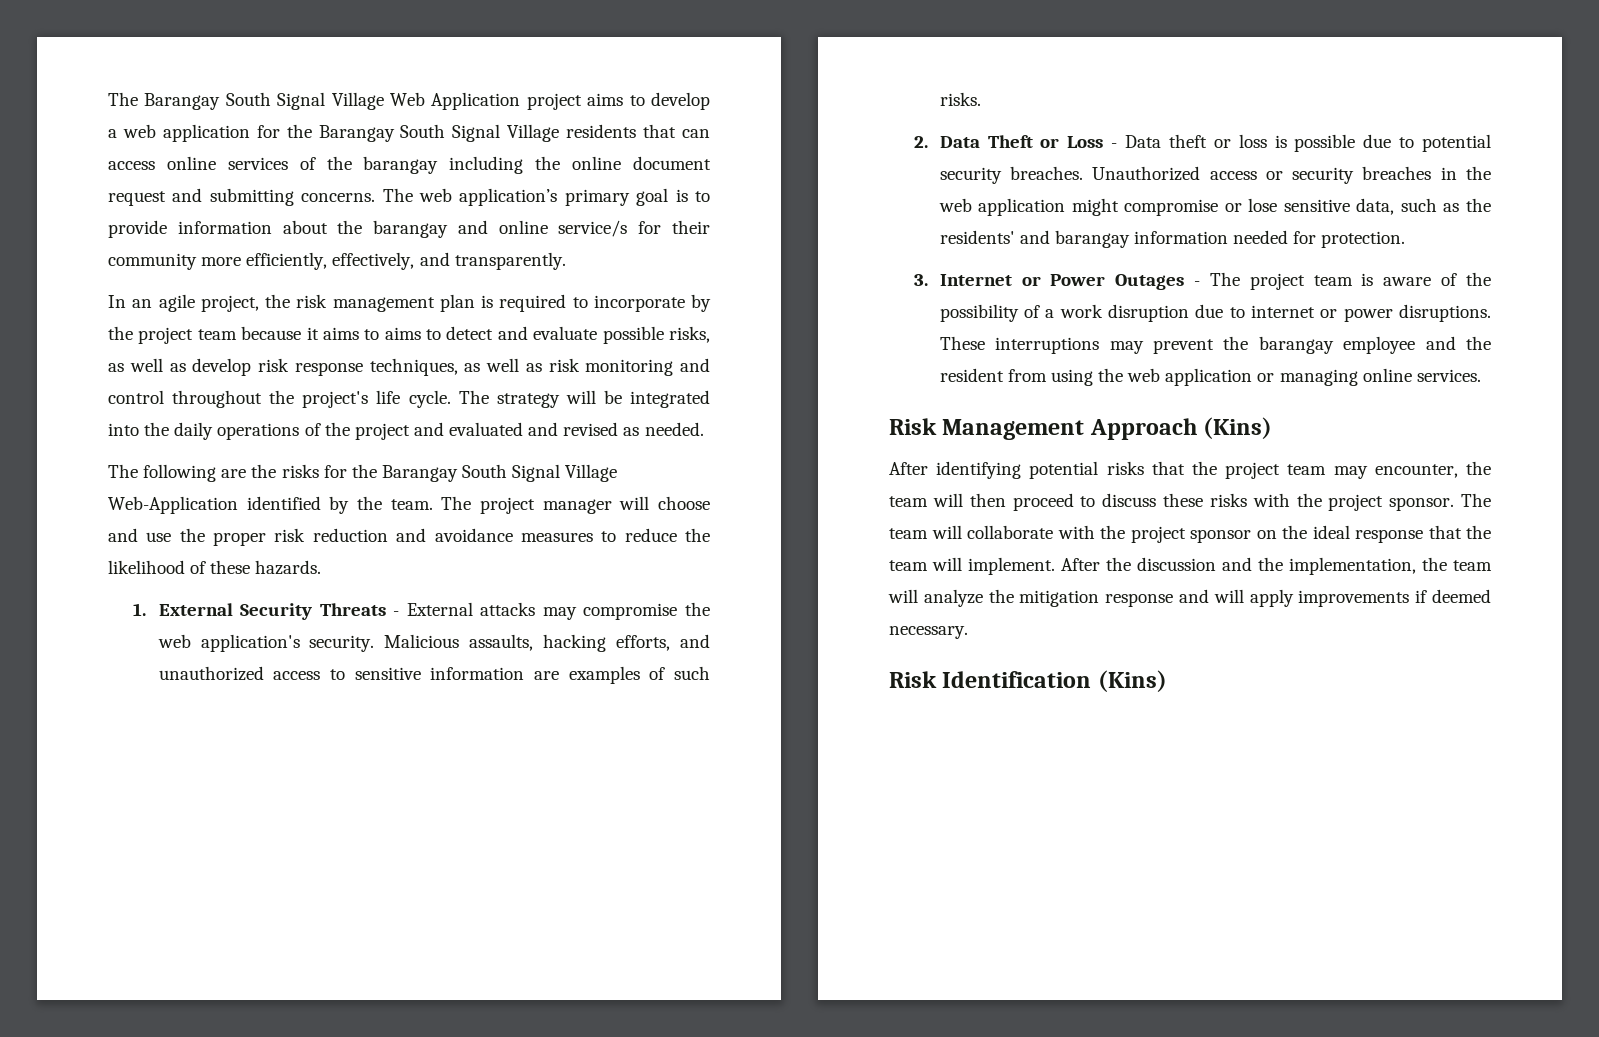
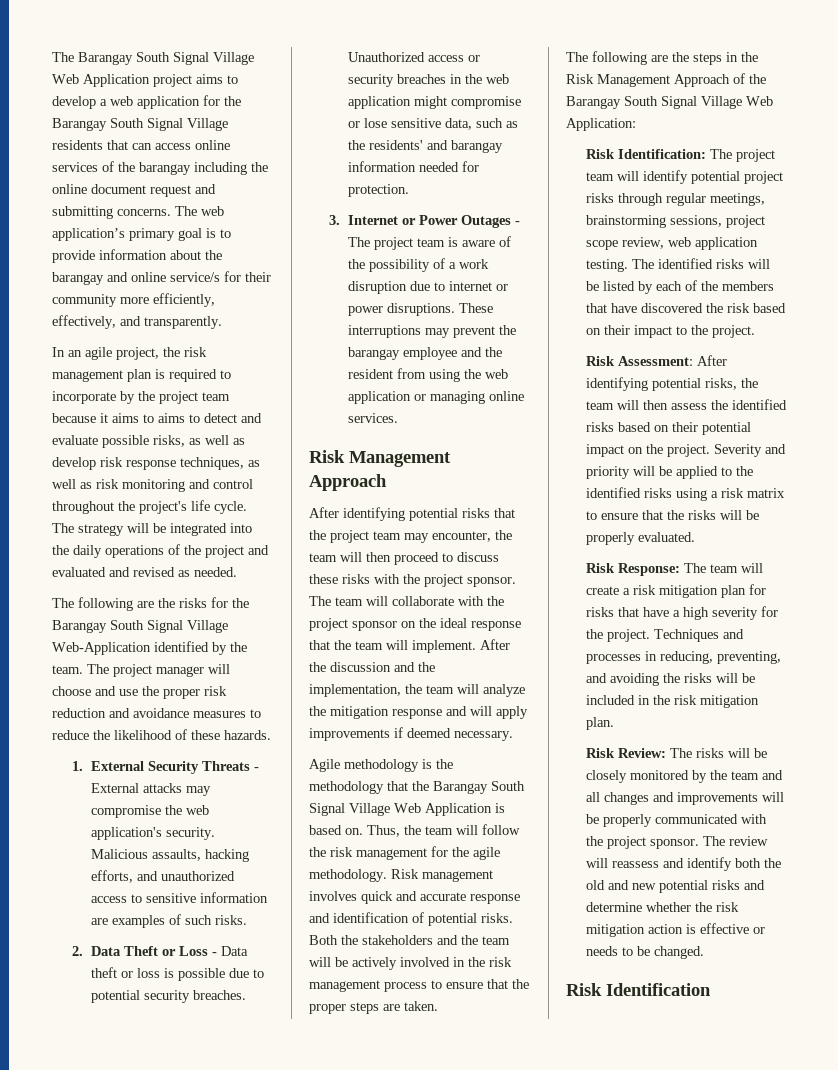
[1203,417,1273,439] (Kins) -> (387, 482) none
(968, 632) none -> [309,759,453,772] [309,781,525,794] [309,803,505,816] [309,824,520,837] [309,846,500,860] [309,869,493,882] [309,891,520,904] [309,912,513,926] [309,935,510,945] [309,957,512,970] [309,979,529,992] [309,1001,438,1014] [566,51,758,65] [566,73,766,87] [566,96,773,109] [566,118,636,131] [585,149,775,162] [585,170,783,184] [585,193,765,206] [585,215,765,228] [585,237,758,250] [585,258,770,272] [585,280,774,294] [585,303,786,313] [585,325,755,338] [585,355,727,366] [585,377,758,391] [585,399,787,410] [585,422,751,435] [585,444,786,457] [585,466,753,479] [585,487,785,501] [585,510,759,520] [585,532,695,545] [585,563,763,576] [585,584,766,598] [585,606,778,620] [585,629,744,642] [585,651,781,664] [585,673,755,686] [585,695,759,708] [585,717,614,730] [585,748,767,758] [585,770,783,783] [585,792,784,805] [585,814,767,827] [585,836,768,849] [585,857,781,871] [585,880,765,893] [585,902,739,912] [585,923,765,937] [585,946,704,959] // Agile methodology is the methodology that the Barangay South Signal Village Web Application is based on. Thus, the team will follow the risk management for the agile methodology. Risk management involves quick and accurate response and identification of potential risks. Both the stakeholders and the team will be actively involved in the risk management process to ensure that the proper steps are taken. // The following are the steps in the Risk Management Approach of the Barangay South Signal Village Web Application: // Risk Identification: The project team will identify potential project risks through regular meetings, brainstorming sessions, project scope review, web application testing. The identified risks will be listed by each of the members that have discovered the risk based on their impact to the project. // Risk Assessment: After identifying potential risks, the team will then assess the identified risks based on their potential impact on the project. Severity and priority will be applied to the identified risks using a risk matrix to ensure that the risks will be properly evaluated. // Risk Response: The team will create a risk mitigation plan for risks that have a high severity for the project. Techniques and processes in reducing, preventing, and avoiding the risks will be included in the risk mitigation plan. // Risk Review: The risks will be closely monitored by the team and all changes and improvements will be properly communicated with the project sponsor. The review will reassess and identify both the old and new potential risks and determine whether the risk mitigation action is effective or needs to be changed.
[1097,670,1167,692] (Kins) -> (711, 989) none

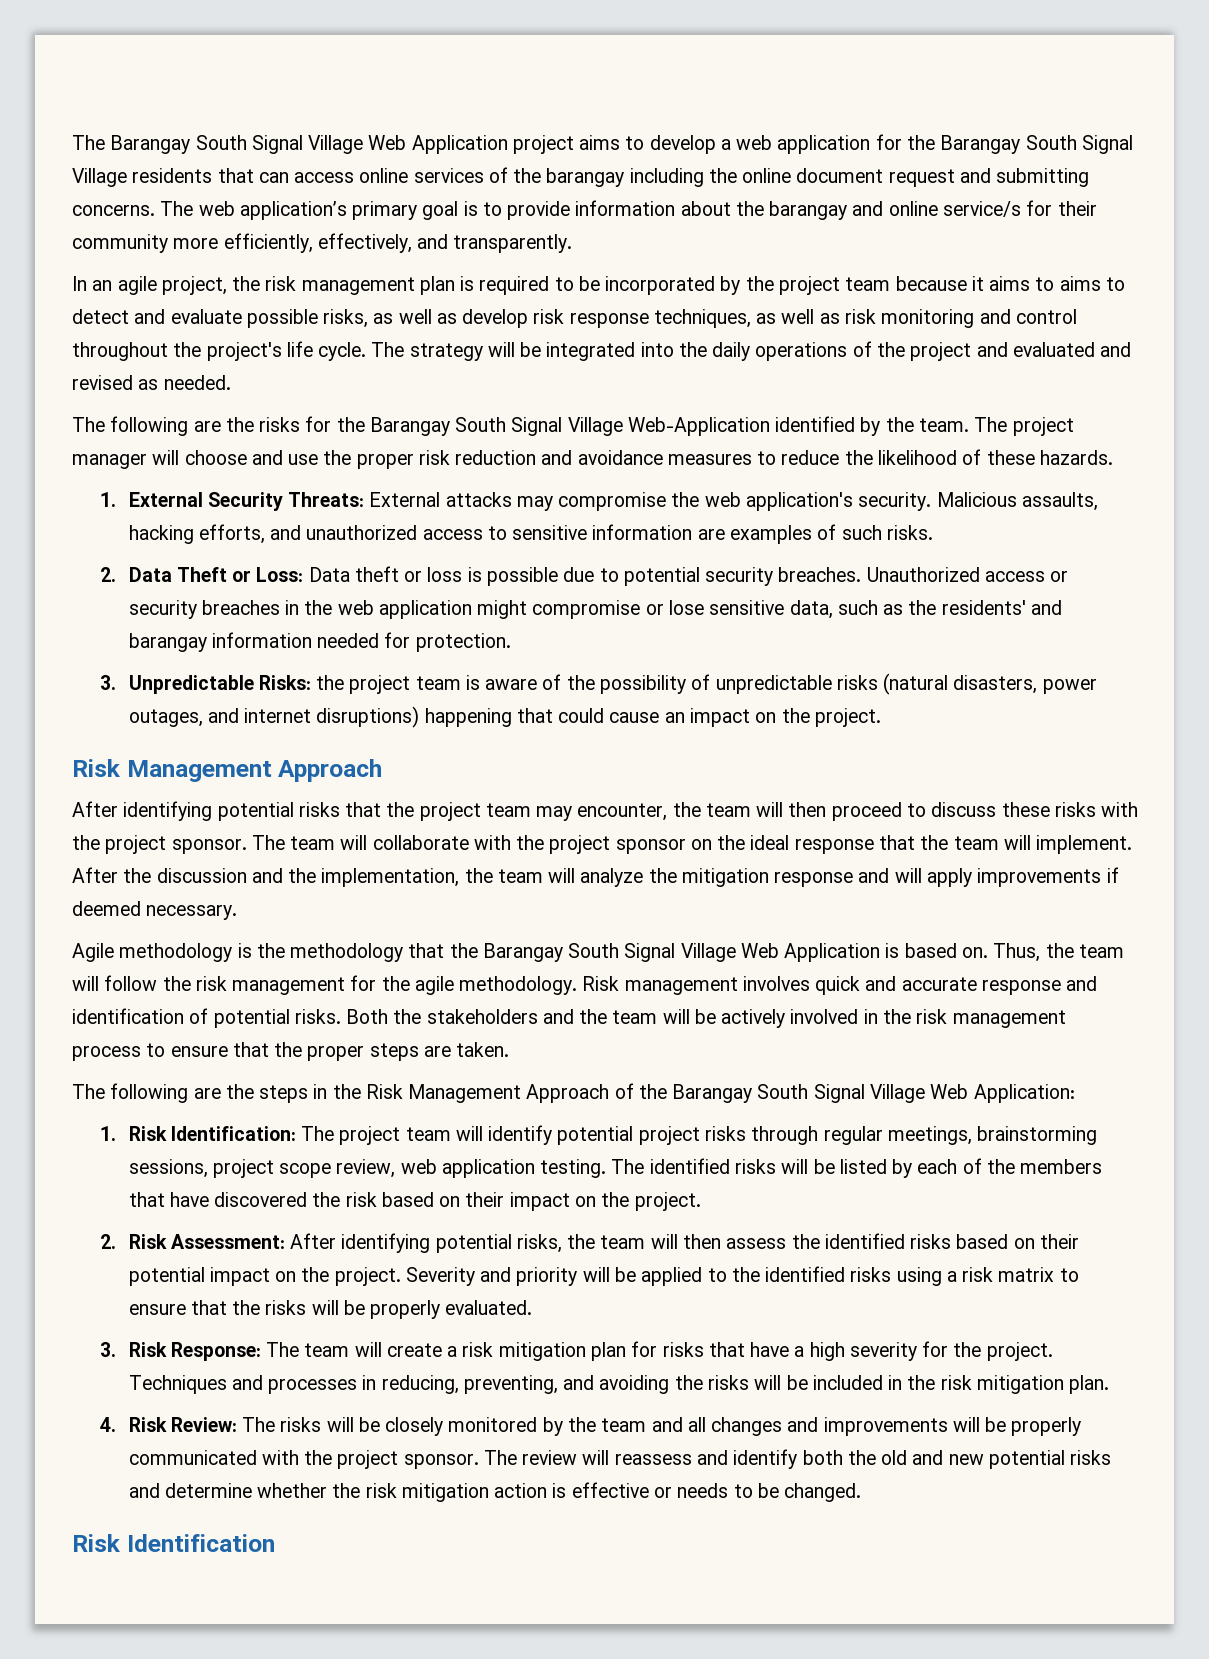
[52,391,116,404] incorporate -> [578,276,716,295] be incorporated
[202,761,260,771] Threats - -> [288,492,365,507] Threats:
[179,946,218,956] Loss - -> [256,567,304,582] Loss:
[348,215,521,228] [348,237,371,247] Internet or Power Outages - The -> [128,675,345,694] Unpredictable Risks: the
[449,259,490,269] [348,281,509,294] [348,303,494,316] [348,325,517,338] [348,347,503,360] [348,368,509,382] [348,391,525,404] [348,413,399,423] a work disruption due to internet or power disruptions. These interruptions may prevent the barangay employee and the resident from using the web application or managing online services. -> [715,673,1097,695] [128,706,881,728] unpredictable risks (natural disasters, power outages, and internet disruptions) happening that could cause an impact on the project.
(636, 124) none -> [100,1126,117,1141] 1.
[675,325,755,338] to the project. // -> [575,1192,701,1211] [100,1234,117,1249] on the project. // 2.
(695, 537) none -> [100,1342,117,1357] 3.
(614, 723) none -> [100,1417,117,1432] 4.

